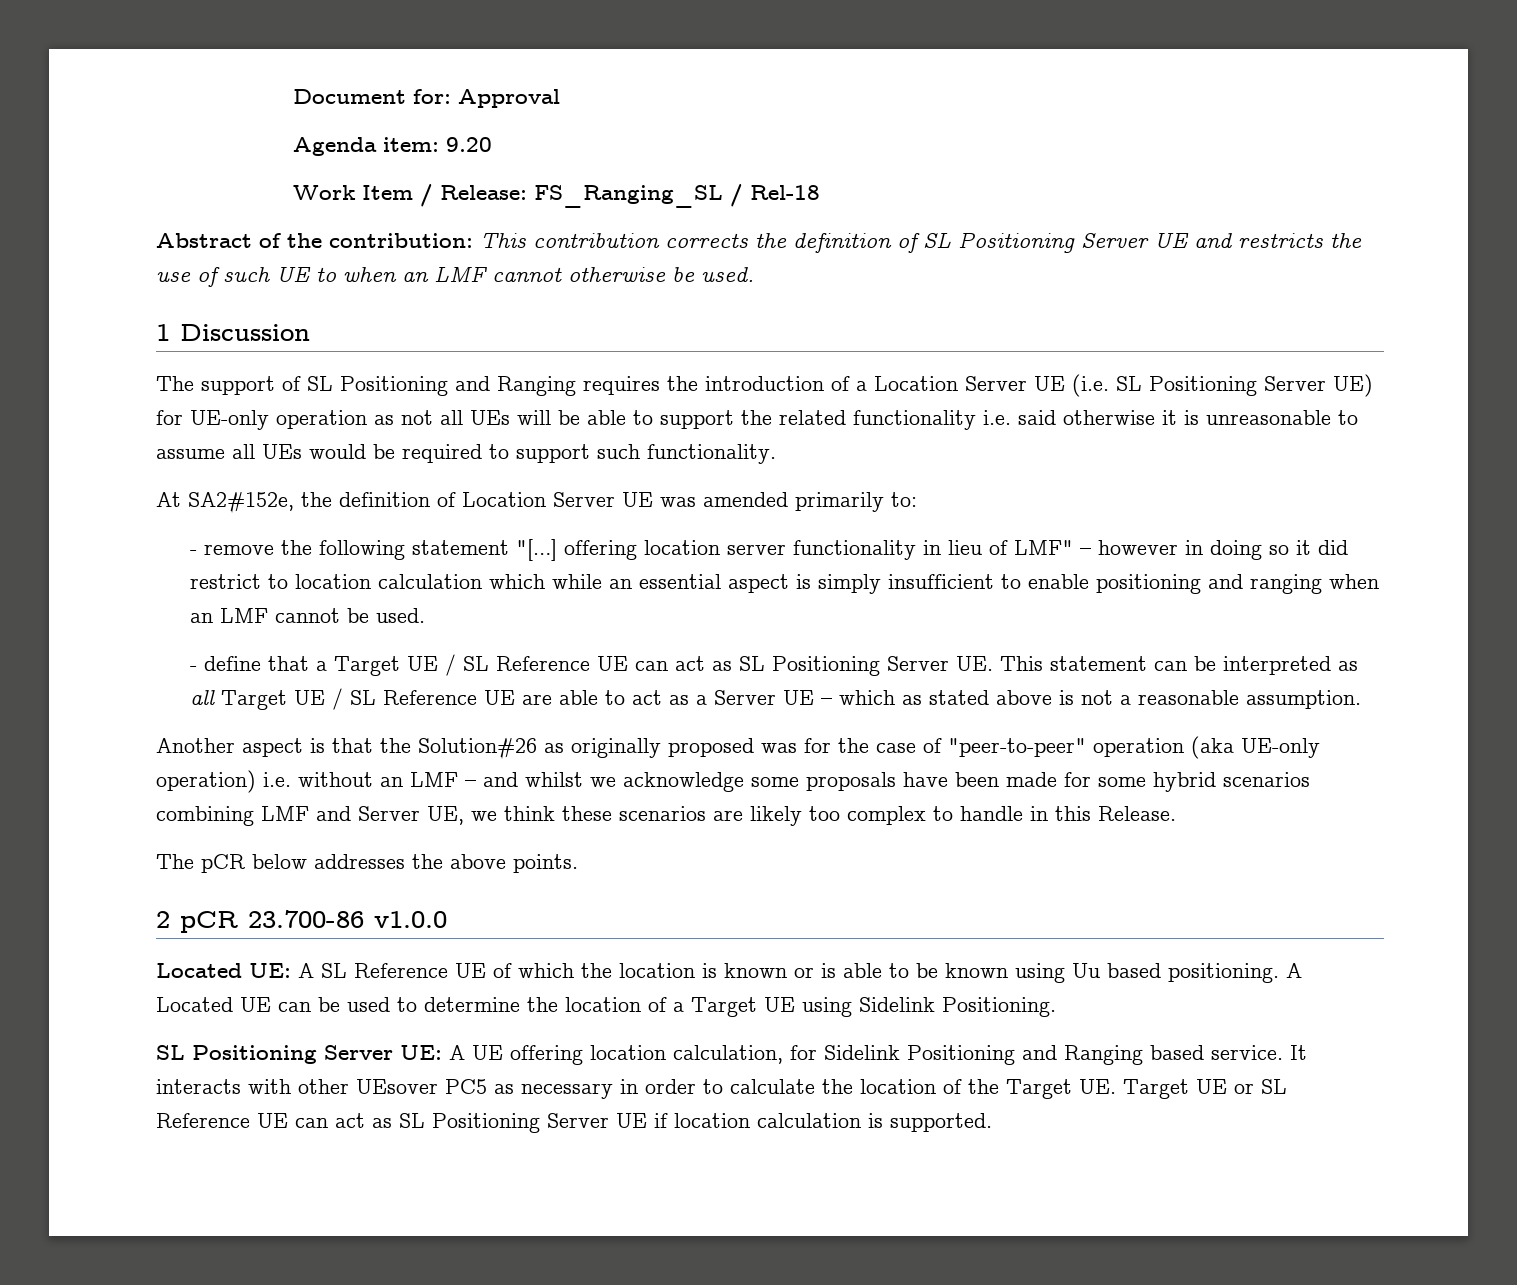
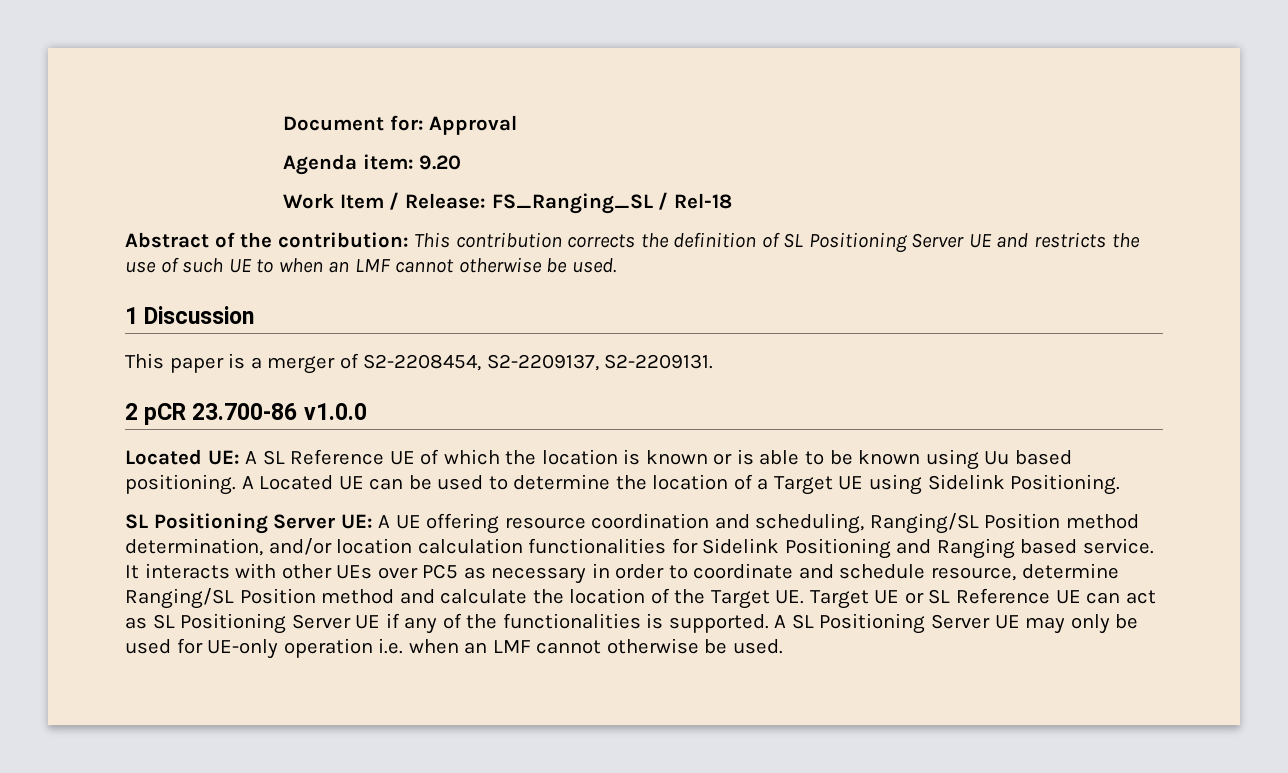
[156,374,1373,397] [156,410,1358,430] [156,444,776,464] [156,492,917,514] [190,539,1349,561] [190,574,1380,594] [190,608,426,623] [190,654,1359,676] [190,688,1362,710] [156,736,1320,760] [156,770,1310,793] [156,806,1176,826] [156,854,578,873] The support of SL Positioning and Ranging requires the introduction of a Location Server UE (i.e. SL Positioning Server UE) for UE-only operation as not all UEs will be able to support the related functionality i.e. said otherwise it is unreasonable to assume all UEs would be required to support such functionality. // At SA2#152e, the definition of Location Server UE was amended primarily to: // - remove the following statement "[…] offering location server functionality in lieu of LMF" – however in doing so it did restrict to location calculation which while an essential aspect is simply insufficient to enable positioning and ranging when an LMF cannot be used. // - define that a Target UE / SL Reference UE can act as SL Positioning Server UE. This statement can be interpreted as all Target UE / SL Reference UE are able to act as a Server UE – which as stated above is not a reasonable assumption. // Another aspect is that the Solution#26 as originally proposed was for the case of "peer-to-peer" operation (aka UE-only operation) i.e. without an LMF – and whilst we acknowledge some proposals have been made for some hybrid scenarios combining LMF and Server UE, we think these scenarios are likely too complex to handle in this Release. // The pCR below addresses the above points. -> [125,353,714,374] This paper is a merger of S2-2208454, S2-2209137, S2-2209131.
[590,1045,783,1064] location calculation, -> [504,513,1139,534] [125,538,667,556] resource coordination and scheduling, Ranging/SL Position method determination, and/or location calculation functionalities
[356,1079,438,1094] UEsover -> [336,565,418,579] UEs over
(723, 1086) none -> [693,563,1119,581] [125,588,435,609] coordinate and schedule resource, determine Ranging/SL Position method and
[674,1113,992,1132] location calculation is supported. -> [404,613,1139,634] [125,638,783,659] any of the functionalities is supported. A SL Positioning Server UE may only be used for UE-only operation i.e. when an LMF cannot otherwise be used.

